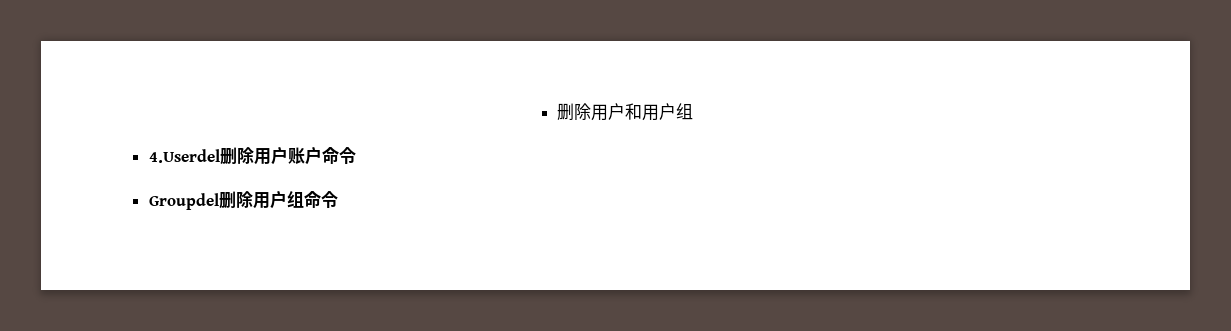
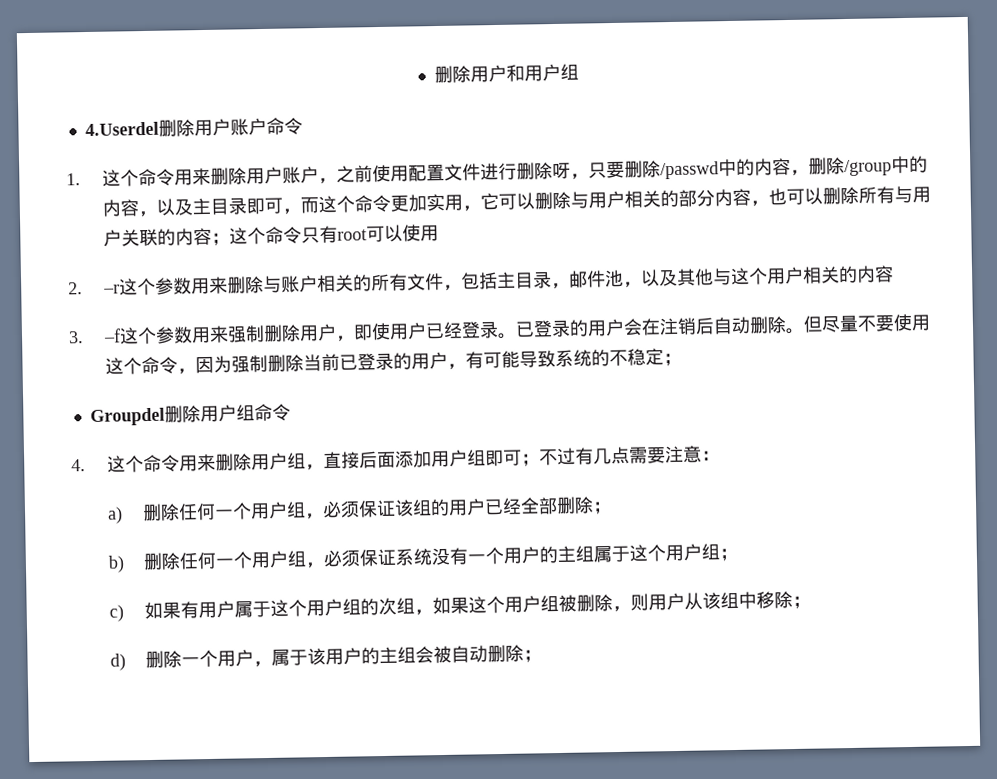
(356, 156) none -> [66,155,928,187] [101,185,931,218] [102,224,439,247] [68,265,894,296] [68,313,931,345] [104,348,682,375] // 1.这个命令用来删除用户账户，之前使用配置文件进行删除呀，只要删除/passwd中的内容，删除/group中的内容，以及主目录即可，而这个命令更加实用，它可以删除与用户相关的部分内容，也可以删除所有与用户关联的内容；这个命令只有root可以使用 // 2. –r这个参数用来删除与账户相关的所有文件，包括主目录，邮件池，以及其他与这个用户相关的内容 // 3. –f这个参数用来强制删除用户，即使用户已经登录。已登录的用户会在注销后自动删除。但尽量不要使用这个命令，因为强制删除当前已登录的用户，有可能导致系统的不稳定；
(338, 200) none -> [71,445,720,473] [106,496,613,524] [107,543,739,573] [108,590,812,622] [109,644,543,671] // 4.这个命令用来删除用户组，直接后面添加用户组即可；不过有几点需要注意： // a)删除任何一个用户组，必须保证该组的用户已经全部删除； // b)删除任何一个用户组，必须保证系统没有一个用户的主组属于这个用户组； // c)如果有用户属于这个用户组的次组，如果这个用户组被删除，则用户从该组中移除； // d)删除一个用户，属于该用户的主组会被自动删除；

